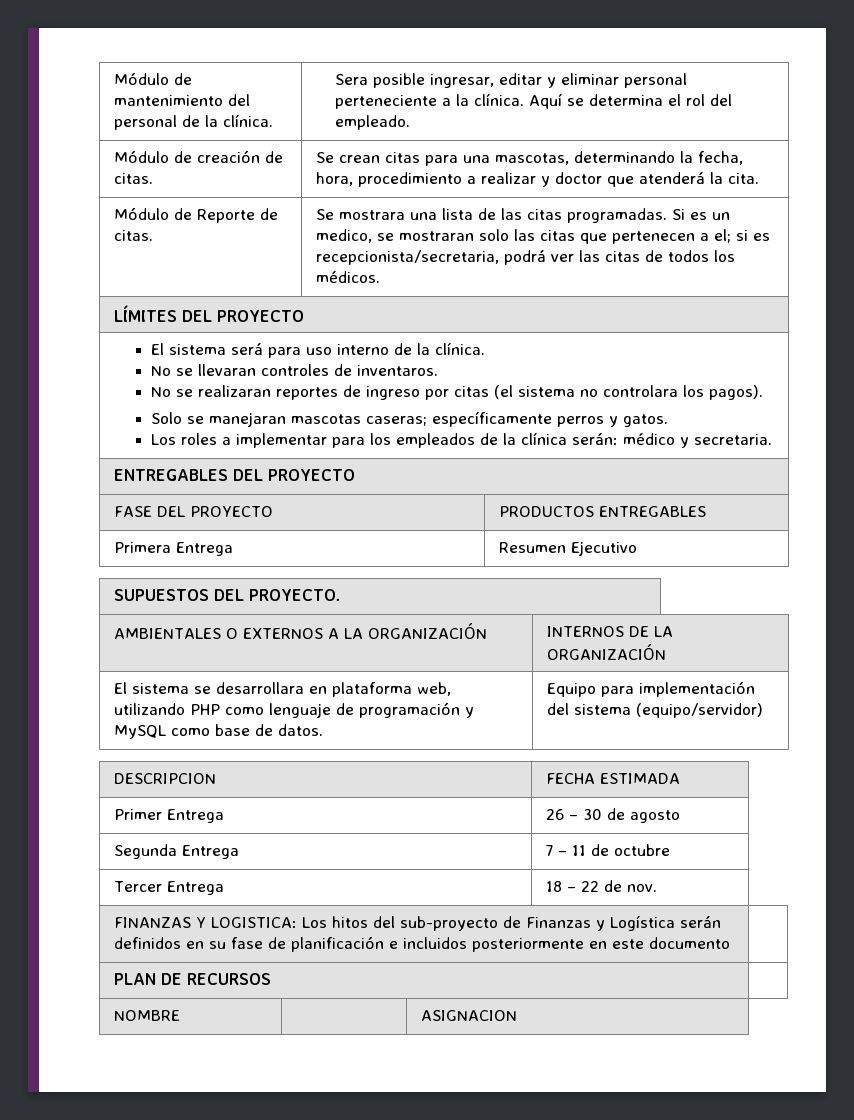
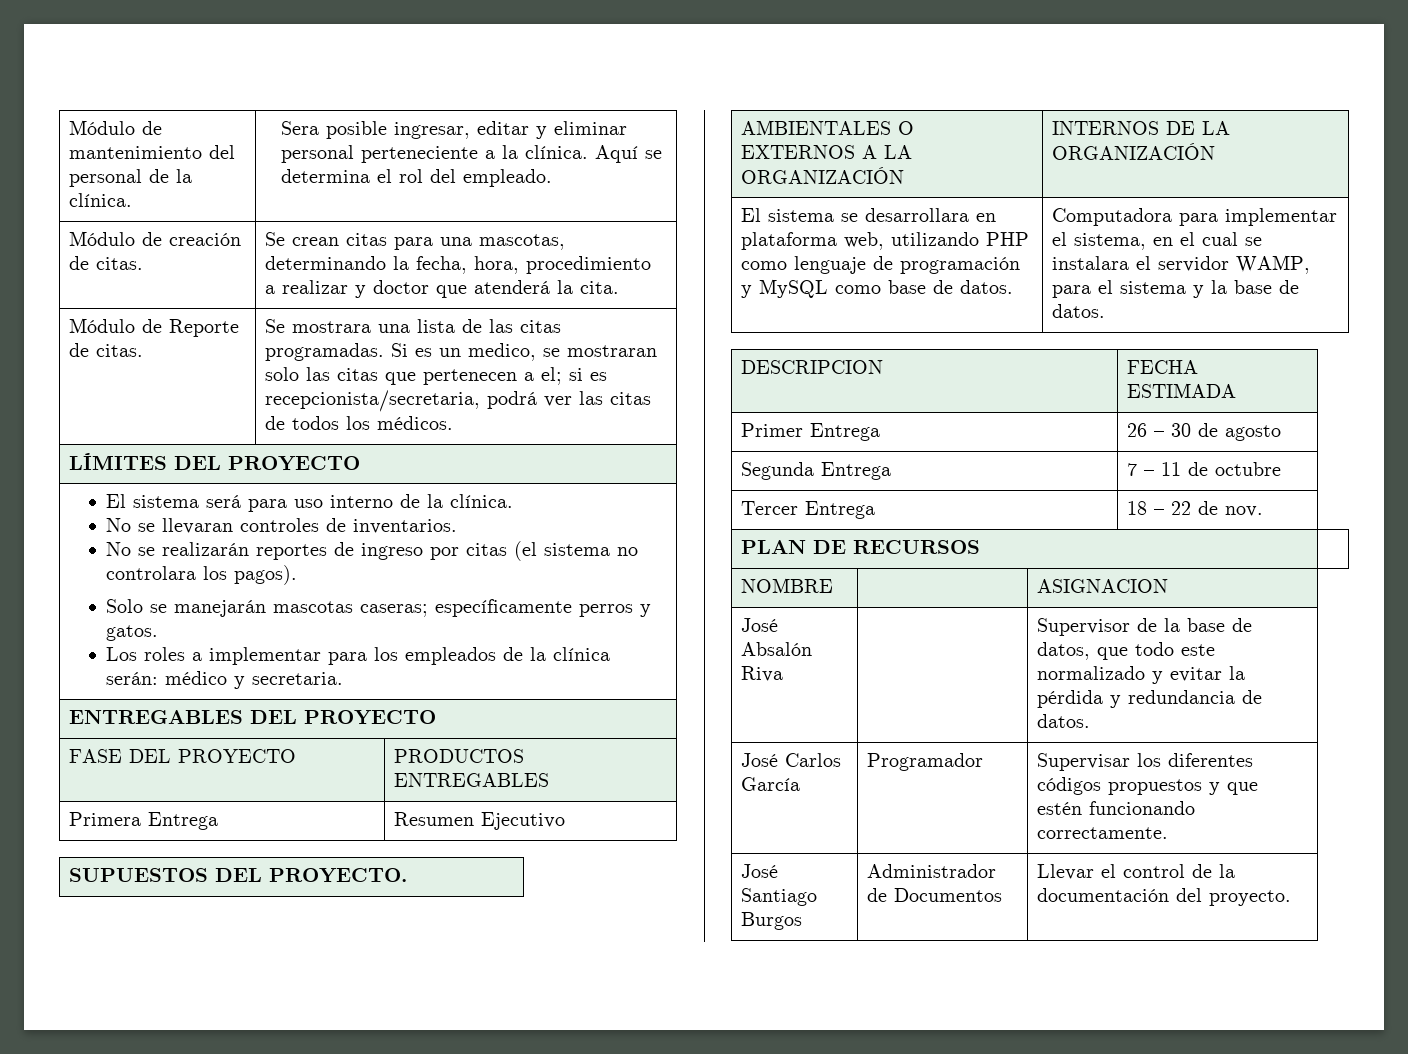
[357,365,439,376] [151,385,272,397] inventaros. // No se realizaran -> [353,519,458,534] [106,542,250,556] inventarios. // No se realizarán
[209,412,287,427] manejaran -> [174,600,267,617] manejarán
[546,681,755,697] [546,703,763,718] Equipo para implementación del sistema (equipo/servidor) -> [1051,208,1337,226] [1051,232,1262,250] [1051,255,1310,274] [1051,280,1299,298] [1051,304,1105,318] Computadora para implementar el sistema, en el cual se instalara el servidor WAMP, para el sistema y la base de datos.
[113,915,721,931] [113,936,730,952] // FINANZAS Y LOGISTICA: Los hitos del sub-proyecto de Finanzas y Logística serán definidos en su fase de planificación e incluidos posteriormente en este documento | -> (1263, 511) none
(517, 1015) none -> [740,618,778,632] [740,642,812,656] [740,666,783,682] [1036,618,1252,636] [1036,642,1215,660] [1036,666,1245,684] [1036,690,1262,708] [1036,714,1090,728] [740,753,841,767] [740,777,800,791] [866,753,983,771] [1036,753,1253,771] [1036,777,1258,795] [1036,801,1195,815] [1036,827,1168,839] [740,864,778,878] [740,888,817,906] [740,912,802,930] [866,864,996,878] [866,888,1002,902] [1036,864,1235,880] [1036,888,1291,906] // José Absalón Riva | | Supervisor de la base de datos, que todo este normalizado y evitar la pérdida y redundancia de datos. // José Carlos García | Programador | Supervisar los diferentes códigos propuestos y que estén funcionando correctamente. // José Santiago Burgos | Administrador de Documentos | Llevar el control de la documentación del proyecto.

